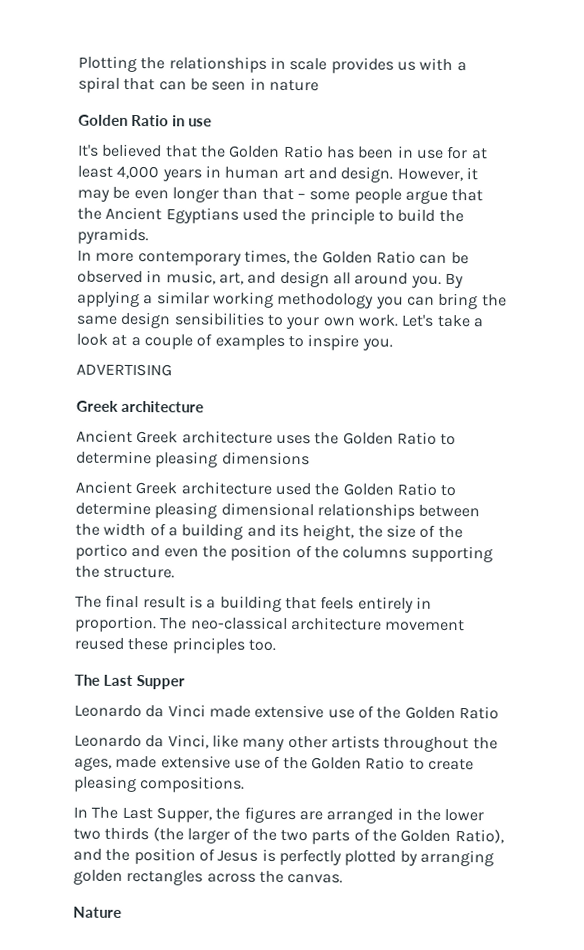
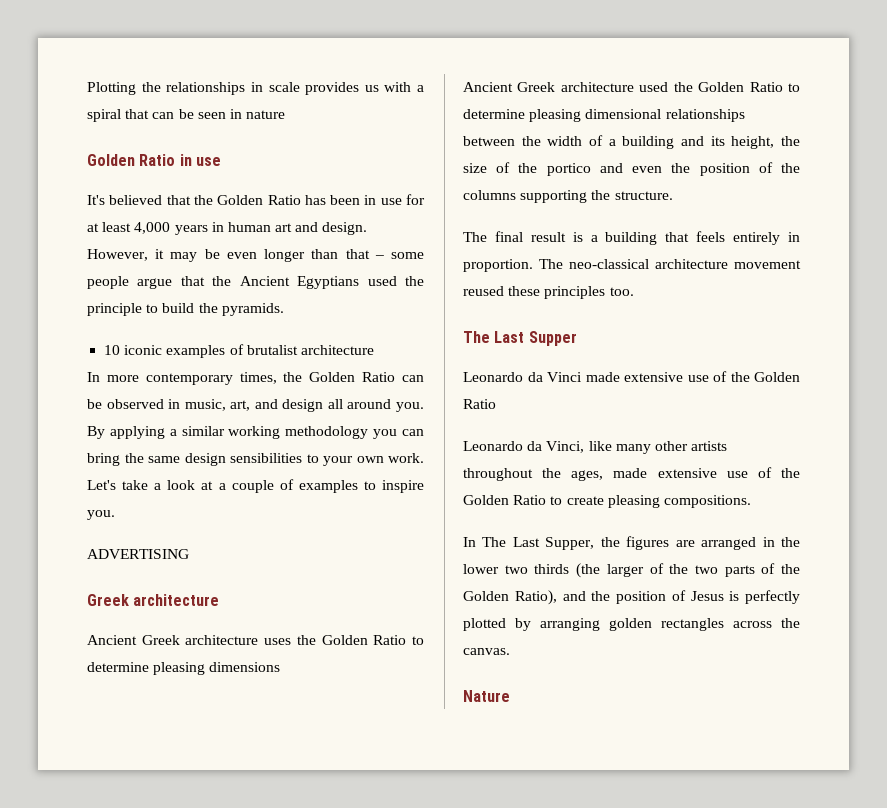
(149, 236) none -> [104,344,374,358] // 10 iconic examples of brutalist architecture

